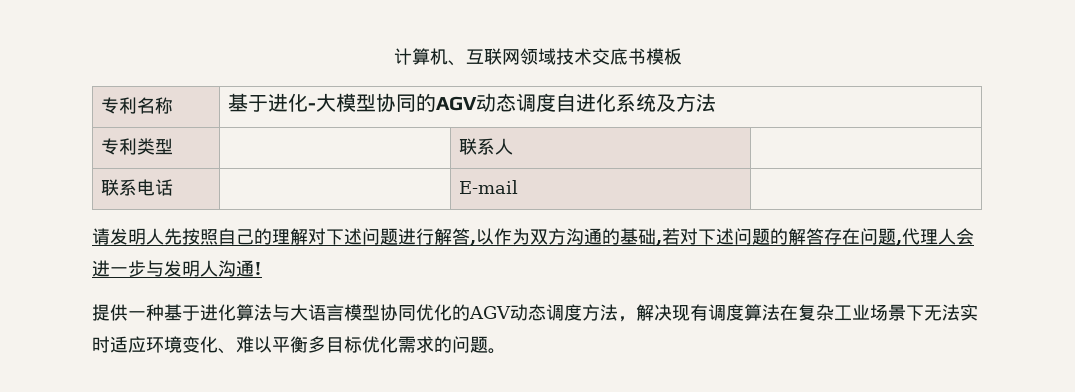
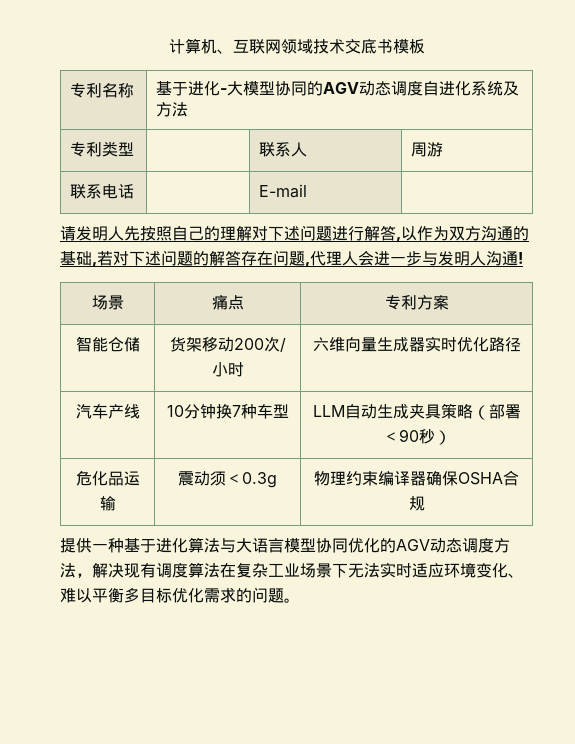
(513, 146) none -> [410,142,443,157] 周游
(262, 268) none -> [91,295,124,310] [211,294,244,310] [384,295,449,310] [75,336,140,352] [169,336,286,352] [211,362,244,377] [312,336,521,352] [75,404,140,419] [166,404,289,419] [312,403,521,420] [382,429,451,445] [75,470,140,486] [99,496,116,511] [178,471,277,488] [314,470,519,486] [408,496,425,511] // 场景 | 痛点 | 专利方案 // 智能仓储 | 货架移动200次/小时 | 六维向量生成器实时优化路径 // 汽车产线 | 10分钟换7种车型 | LLM自动生成夹具策略（部署＜90秒） // 危化品运输 | 震动须＜0.3g | 物理约束编译器确保OSHA合规

